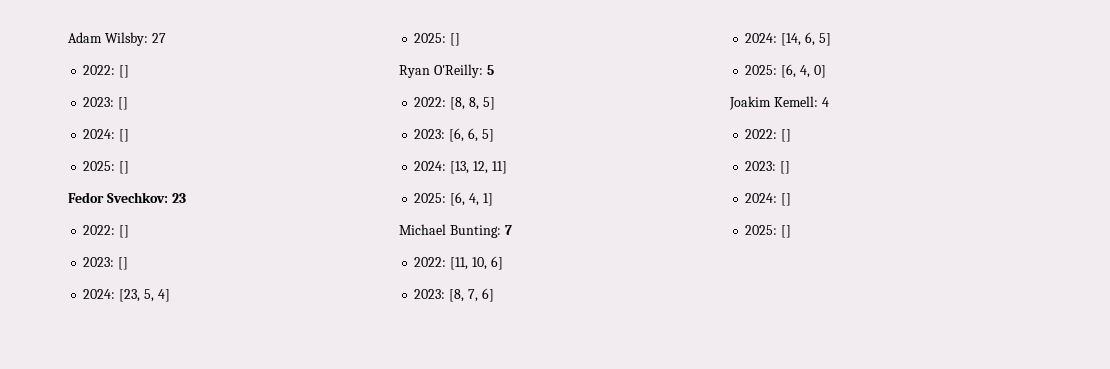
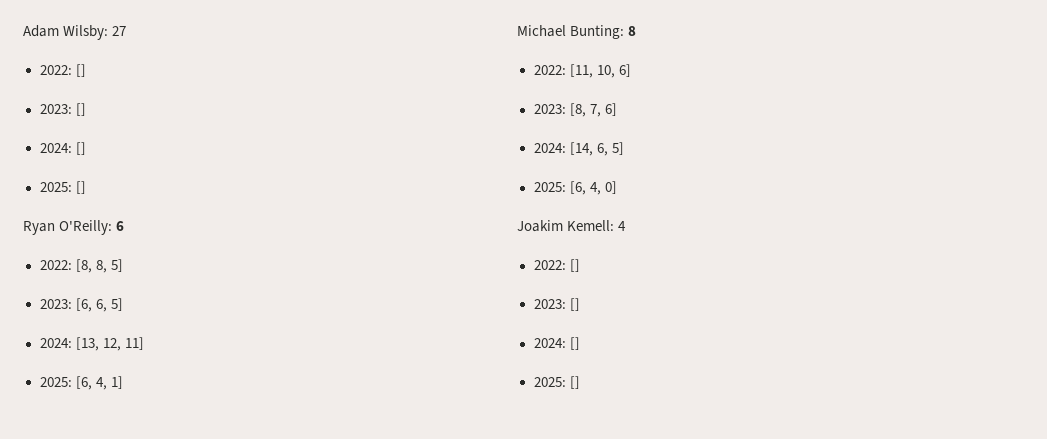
[68,192,186,203] [83,225,130,238] [83,257,129,270] [83,289,170,302] [414,33,461,46] // Fedor Svechkov: 23 // 2022: [] // 2023: [] // 2024: [23, 5, 4] // 2025: [] -> (86, 187) none
[486,65,494,75] 5 -> [116,221,125,231] 6
[504,225,512,235] 7 -> [628,26,637,36] 8

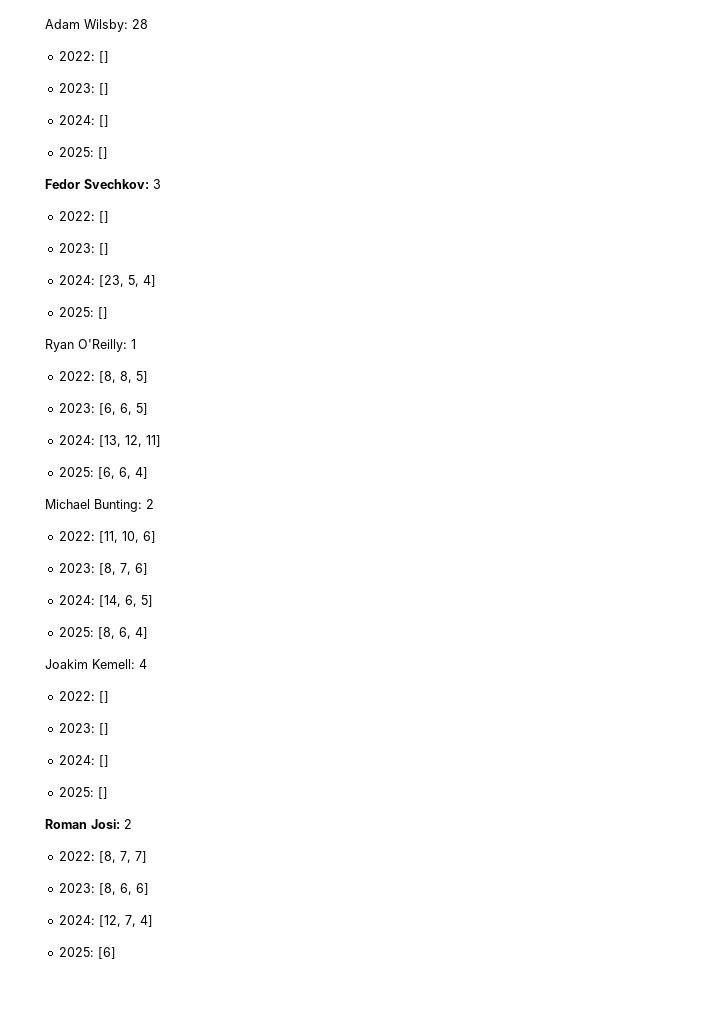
[112,26,127,36] [39,64,86,77] [39,103,86,116] [39,142,86,155] [39,181,86,194] 27 // 2022: [] // 2023: [] // 2024: [] // 2025: [] -> [132,19,148,29] [58,51,109,63] [58,83,109,95] [58,115,109,127] [58,147,108,159] [45,179,161,189] [58,211,109,223] [58,243,109,255] [58,275,156,287] [58,307,108,319] 28 // 2022: [] // 2023: [] // 2024: [] // 2025: [] // Fedor Svechkov: 3 // 2022: [] // 2023: [] // 2024: [23, 5, 4] // 2025: []
[116,221,125,231] 6 -> [131,339,136,349] 1
[95,376,123,390] 4, 1] -> [118,467,148,479] 6, 4]
[628,26,637,36] 8 -> [146,499,154,509] 2
[569,181,617,195] [6, 4, 0] -> [97,627,148,639] [8, 6, 4]
(580, 382) none -> [45,819,132,829] [58,851,147,863] [58,883,149,895] [58,915,153,927] [58,947,116,959] // Roman Josi: 2 // 2022: [8, 7, 7] // 2023: [8, 6, 6] // 2024: [12, 7, 4] // 2025: [6]

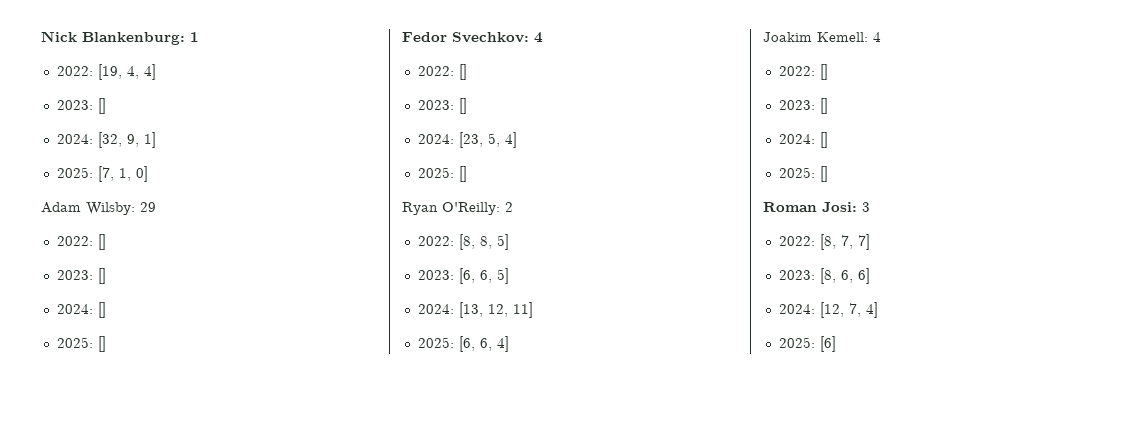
(45, 24) none -> [41,31,199,45] [56,64,156,80] [56,98,106,114] [56,132,156,148] [56,166,148,182] Nick Blankenburg: 1 // 2022: [19, 4, 4] // 2023: [] // 2024: [32, 9, 1] // 2025: [7, 1, 0] //
[132,19,148,29] 28 -> [140,202,156,212] 29
[153,179,161,189] 3 -> [534,32,543,43] 4
[131,339,136,349] 1 -> [505,202,513,212] 2
[45,499,154,512] [58,531,156,543] [58,563,148,575] [58,595,153,607] [58,627,148,639] // Michael Bunting: 2 // 2022: [11, 10, 6] // 2023: [8, 7, 6] // 2024: [14, 6, 5] // 2025: [8, 6, 4] -> (509, 344) none
[124,819,132,829] 2 -> [862,202,870,212] 3

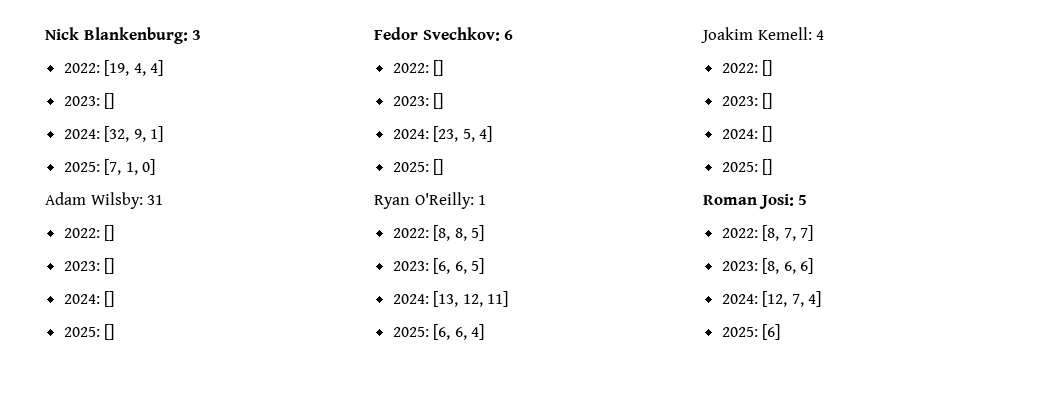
[190,32,199,42] 1 -> [192,30,202,40] 3
[140,202,156,212] 29 -> [147,195,164,205] 31
[534,32,543,43] 4 -> [504,30,514,40] 6
[505,202,513,212] 2 -> [478,195,487,205] 1
[862,202,870,212] 3 -> [798,195,808,205] 5

